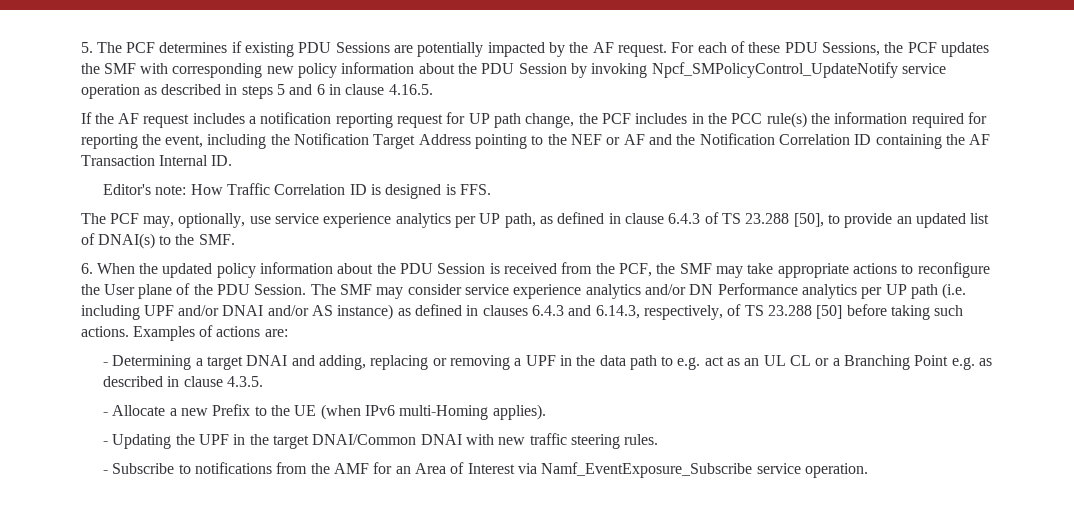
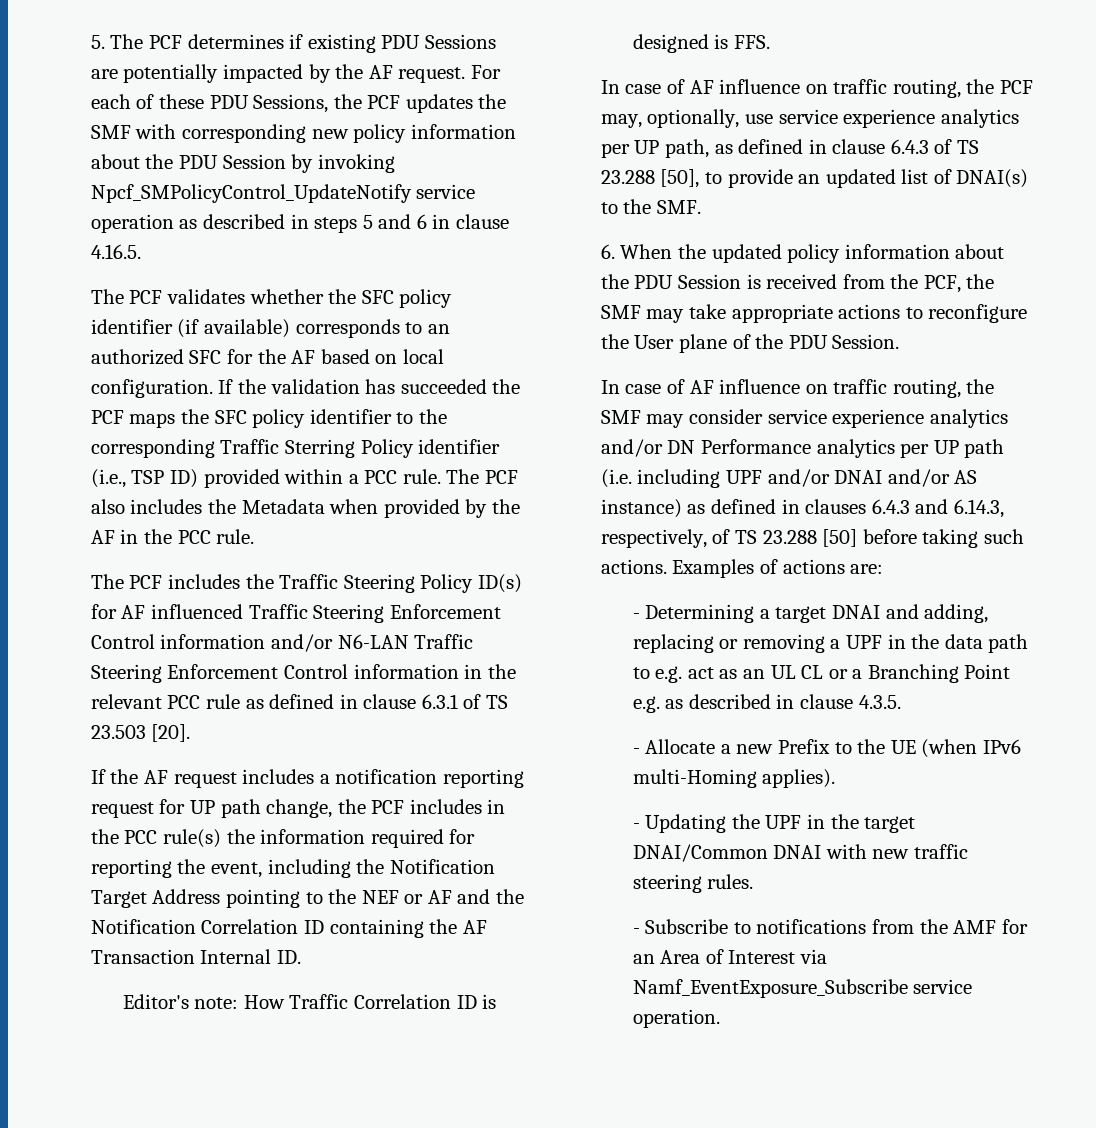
(433, 89) none -> [90,289,453,308] [90,319,450,338] [90,349,444,365] [90,379,521,398] [90,409,447,428] [90,439,501,458] [90,469,518,488] [90,499,520,518] [90,529,255,544] [90,574,522,593] [90,604,501,623] [90,634,474,652] [90,664,516,683] [90,694,508,709] [90,724,191,742] // The PCF validates whether the SFC policy identifier (if available) corresponds to an authorized SFC for the AF based on local configuration. If the validation has succeeded the PCF maps the SFC policy identifier to the corresponding Traffic Sterring Policy identifier (i.e., TSP ID) provided within a PCC rule. The PCF also includes the Metadata when provided by the AF in the PCC rule. // The PCF includes the Traffic Steering Policy ID(s) for AF influenced Traffic Steering Enforcement Control information and/or N6-LAN Traffic Steering Enforcement Control information in the relevant PCC rule as defined in clause 6.3.1 of TS 23.503 [20].
[80,213,106,224] The -> [600,79,995,98] In case of AF influence on traffic routing, the
[310,284,336,295] The -> [600,379,995,398] // In case of AF influence on traffic routing, the

